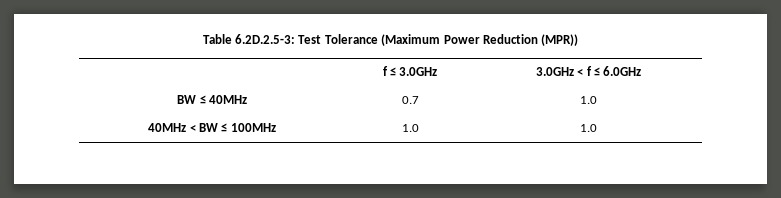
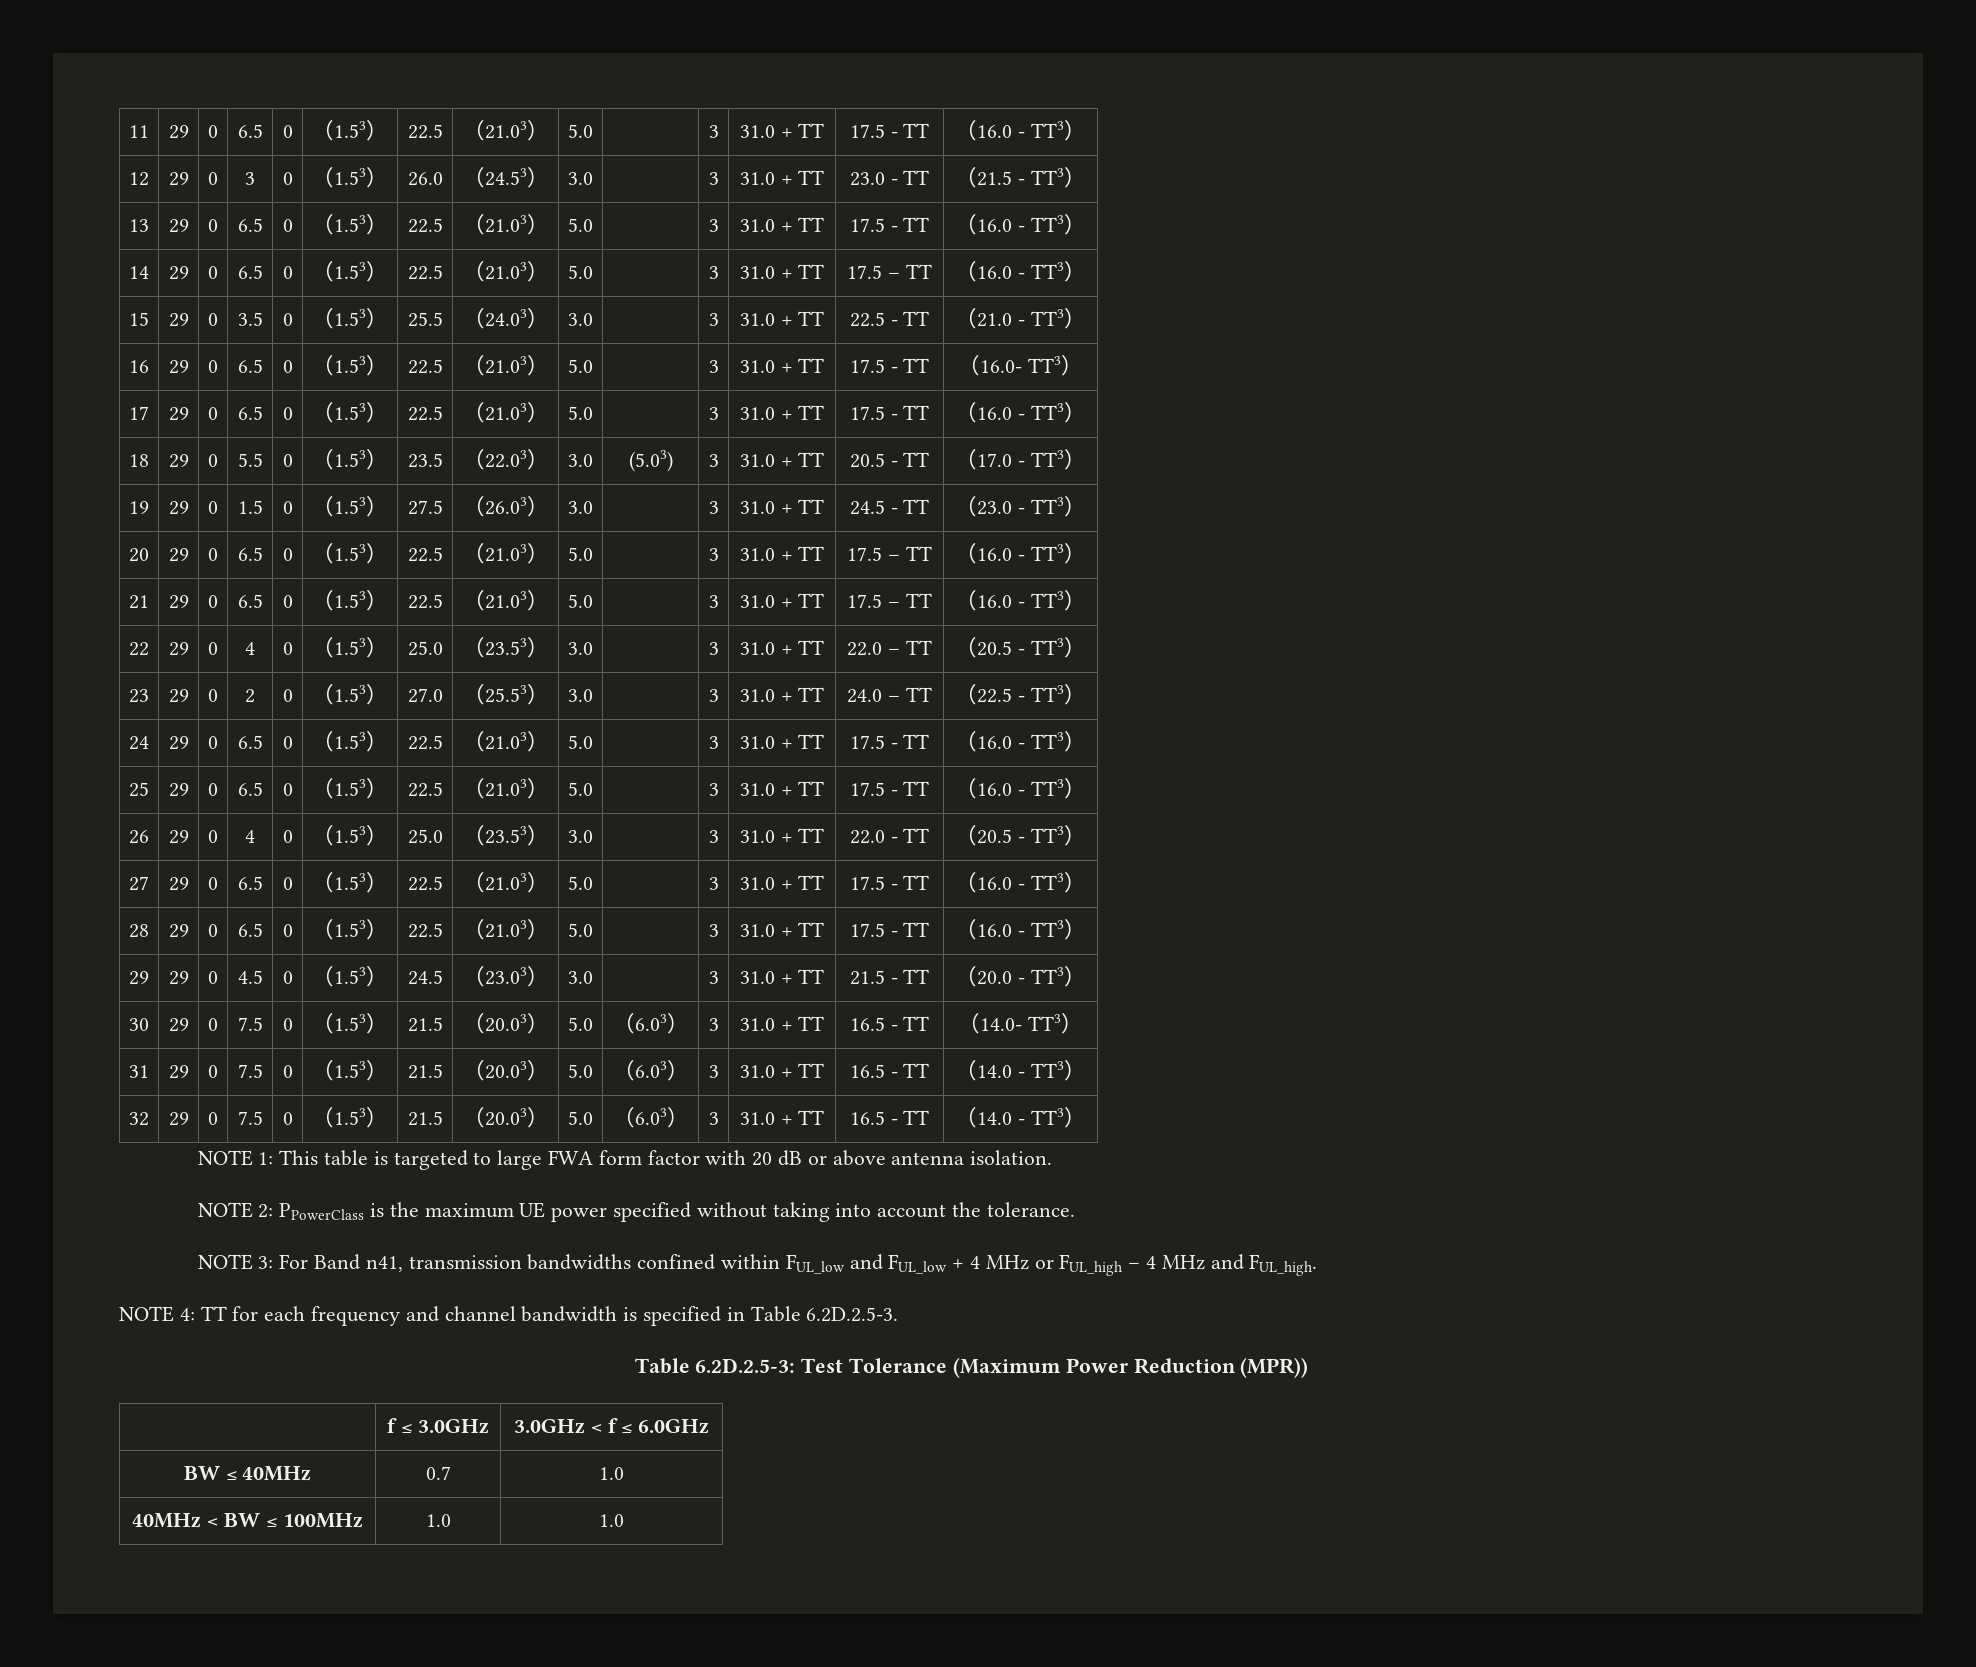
(202, 39) none -> [129,125,149,138] [168,125,189,139] [208,125,218,138] [237,124,263,138] [282,125,293,138] [312,120,388,141] [407,124,443,139] [462,120,549,141] [568,124,593,138] [708,125,719,138] [739,123,825,138] [849,123,930,138] [955,120,1086,141] [129,172,149,186] [168,172,189,186] [208,172,218,185] [245,172,255,185] [282,172,293,185] [312,167,388,188] [407,172,443,186] [462,167,549,188] [568,172,593,185] [708,172,719,185] [739,170,825,185] [849,170,930,186] [955,167,1086,188] [129,219,149,232] [168,219,189,233] [208,219,218,232] [237,218,263,232] [282,219,293,232] [312,214,388,235] [407,218,443,233] [462,214,549,235] [568,218,593,232] [708,219,719,232] [739,217,825,232] [849,217,930,232] [955,214,1086,235] [129,266,149,279] [168,266,189,280] [208,266,218,279] [237,265,263,279] [282,266,293,279] [312,261,388,282] [407,265,443,280] [462,261,549,282] [568,265,593,279] [708,266,719,279] [739,264,825,279] [847,264,932,279] [955,261,1086,282] [129,312,149,326] [168,313,189,327] [208,313,218,326] [237,312,263,326] [282,313,293,326] [312,308,388,329] [407,312,443,327] [462,308,549,329] [568,313,593,326] [708,313,719,326] [739,311,825,326] [849,311,930,327] [955,308,1086,329] [129,360,149,373] [168,360,189,374] [208,360,218,373] [237,359,263,373] [282,360,293,373] [312,355,388,376] [407,359,443,374] [462,355,549,376] [568,359,593,373] [708,360,719,373] [739,358,825,373] [849,358,930,373] [958,355,1083,376] [129,406,149,420] [168,407,189,421] [208,407,218,420] [237,406,263,420] [282,407,293,420] [312,402,388,423] [407,406,443,421] [462,402,549,423] [568,406,593,420] [708,407,719,420] [739,405,825,420] [849,405,930,420] [955,402,1086,423] [129,454,149,467] [168,454,189,468] [208,454,218,467] [237,453,263,467] [282,454,293,467] [312,449,388,470] [407,453,443,468] [462,449,549,470] [568,454,593,467] [628,450,673,472] [708,454,719,467] [739,452,825,467] [849,452,930,468] [955,449,1086,470] [129,501,149,514] [168,501,189,515] [208,501,218,514] [237,500,263,514] [282,501,293,514] [312,496,388,517] [407,500,443,515] [462,496,549,517] [568,501,593,514] [708,501,719,514] [739,499,825,514] [849,499,930,515] [955,496,1086,517] [129,548,149,562] [168,548,189,562] [208,548,218,561] [237,547,263,561] [282,548,293,561] [312,543,388,564] [407,547,443,562] [462,543,549,564] [568,547,593,561] [708,548,719,561] [739,546,825,561] [847,546,932,561] [955,543,1086,564] [129,595,149,609] [168,595,189,609] [208,595,218,608] [237,594,263,608] [282,595,293,608] [312,590,388,611] [407,594,443,609] [462,590,549,611] [568,594,593,608] [708,595,719,608] [739,593,825,608] [847,593,932,608] [955,590,1086,611] [129,642,149,656] [168,642,189,656] [208,642,218,655] [245,642,255,655] [282,642,293,655] [312,637,388,658] [407,641,443,656] [462,637,549,658] [568,642,593,655] [708,642,719,655] [739,640,825,655] [847,640,932,656] [955,637,1086,658] [129,689,149,703] [168,689,189,703] [208,689,218,702] [245,689,255,703] [282,689,293,702] [312,684,388,705] [407,688,443,703] [462,684,549,705] [568,689,593,702] [708,689,719,702] [739,687,825,702] [847,687,932,703] [955,684,1086,705] [129,736,149,750] [168,736,189,750] [208,736,218,749] [237,735,263,749] [282,736,293,749] [312,731,388,752] [407,735,443,750] [462,731,549,752] [568,735,593,749] [708,736,719,749] [739,734,825,749] [849,734,930,749] [955,731,1086,752] [129,782,149,797] [168,783,189,797] [208,783,218,796] [237,782,263,796] [282,783,293,796] [312,778,388,799] [407,782,443,797] [462,778,549,799] [568,782,593,796] [708,783,719,796] [739,781,825,796] [849,781,930,796] [955,778,1086,799] [129,830,149,844] [168,830,189,844] [208,830,218,843] [245,830,255,843] [282,830,293,843] [312,825,388,846] [407,829,443,844] [462,825,549,846] [568,830,593,843] [708,830,719,843] [739,828,825,843] [849,828,930,844] [955,825,1086,846] [129,876,149,891] [168,877,189,891] [208,877,218,890] [237,876,263,890] [282,877,293,890] [312,872,388,893] [407,876,443,891] [462,872,549,893] [568,876,593,890] [708,877,719,890] [739,875,825,890] [849,875,930,890] [955,872,1086,893] [129,924,149,938] [168,924,189,938] [208,924,218,937] [237,923,263,937] [282,924,293,937] [312,919,388,940] [407,923,443,938] [462,919,549,940] [568,923,593,937] [708,924,719,937] [739,922,825,937] [849,922,930,937] [955,919,1086,940] [129,971,149,985] [168,971,189,985] [208,971,218,984] [237,970,263,984] [282,971,293,984] [312,966,388,987] [407,970,443,985] [462,966,549,987] [568,971,593,984] [708,971,719,984] [739,969,825,984] [849,969,930,985] [955,966,1086,987] [129,1018,149,1031] [168,1018,189,1032] [208,1018,218,1031] [237,1017,263,1031] [282,1018,293,1031] [312,1013,388,1034] [407,1017,443,1032] [462,1013,549,1034] [568,1017,593,1031] [612,1013,689,1034] [708,1018,719,1031] [739,1016,825,1031] [849,1016,930,1031] [958,1013,1083,1034] [129,1065,149,1078] [168,1065,189,1079] [208,1065,218,1078] [237,1064,263,1078] [282,1065,293,1078] [312,1060,388,1081] [407,1064,443,1079] [462,1060,549,1081] [568,1064,593,1078] [612,1060,689,1081] [708,1065,719,1078] [739,1063,825,1078] [849,1063,930,1078] [955,1060,1086,1081] [129,1112,149,1126] [168,1112,189,1126] [208,1112,218,1125] [237,1111,263,1125] [282,1112,293,1125] [312,1107,388,1128] [407,1111,443,1126] [462,1107,549,1128] [568,1111,593,1125] [612,1107,689,1128] [708,1112,719,1125] [739,1110,825,1125] [849,1110,930,1125] [955,1107,1086,1128] [197,1150,1053,1170] [197,1202,1075,1222] [197,1254,1318,1276] [119,1306,899,1326] 11 | 29 | 0 | 6.5 | 0 | （1.53） | 22.5 | （21.03） | 5.0 | | 3 | 31.0 + TT | 17.5 - TT | （16.0 - TT3） // 12 | 29 | 0 | 3 | 0 | （1.53） | 26.0 | （24.53） | 3.0 | | 3 | 31.0 + TT | 23.0 - TT | （21.5 - TT3） // 13 | 29 | 0 | 6.5 | 0 | （1.53） | 22.5 | （21.03） | 5.0 | | 3 | 31.0 + TT | 17.5 - TT | （16.0 - TT3） // 14 | 29 | 0 | 6.5 | 0 | （1.53） | 22.5 | （21.03） | 5.0 | | 3 | 31.0 + TT | 17.5 – TT | （16.0 - TT3） // 15 | 29 | 0 | 3.5 | 0 | （1.53） | 25.5 | （24.03） | 3.0 | | 3 | 31.0 + TT | 22.5 - TT | （21.0 - TT3） // 16 | 29 | 0 | 6.5 | 0 | （1.53） | 22.5 | （21.03） | 5.0 | | 3 | 31.0 + TT | 17.5 - TT | （16.0- TT3） // 17 | 29 | 0 | 6.5 | 0 | （1.53） | 22.5 | （21.03） | 5.0 | | 3 | 31.0 + TT | 17.5 - TT | （16.0 - TT3） // 18 | 29 | 0 | 5.5 | 0 | （1.53） | 23.5 | （22.03） | 3.0 | (5.03) | 3 | 31.0 + TT | 20.5 - TT | （17.0 - TT3） // 19 | 29 | 0 | 1.5 | 0 | （1.53） | 27.5 | （26.03） | 3.0 | | 3 | 31.0 + TT | 24.5 - TT | （23.0 - TT3） // 20 | 29 | 0 | 6.5 | 0 | （1.53） | 22.5 | （21.03） | 5.0 | | 3 | 31.0 + TT | 17.5 – TT | （16.0 - TT3） // 21 | 29 | 0 | 6.5 | 0 | （1.53） | 22.5 | （21.03） | 5.0 | | 3 | 31.0 + TT | 17.5 – TT | （16.0 - TT3） // 22 | 29 | 0 | 4 | 0 | （1.53） | 25.0 | （23.53） | 3.0 | | 3 | 31.0 + TT | 22.0 – TT | （20.5 - TT3） // 23 | 29 | 0 | 2 | 0 | （1.53） | 27.0 | （25.53） | 3.0 | | 3 | 31.0 + TT | 24.0 – TT | （22.5 - TT3） // 24 | 29 | 0 | 6.5 | 0 | （1.53） | 22.5 | （21.03） | 5.0 | | 3 | 31.0 + TT | 17.5 - TT | （16.0 - TT3） // 25 | 29 | 0 | 6.5 | 0 | （1.53） | 22.5 | （21.03） | 5.0 | | 3 | 31.0 + TT | 17.5 - TT | （16.0 - TT3） // 26 | 29 | 0 | 4 | 0 | （1.53） | 25.0 | （23.53） | 3.0 | | 3 | 31.0 + TT | 22.0 - TT | （20.5 - TT3） // 27 | 29 | 0 | 6.5 | 0 | （1.53） | 22.5 | （21.03） | 5.0 | | 3 | 31.0 + TT | 17.5 - TT | （16.0 - TT3） // 28 | 29 | 0 | 6.5 | 0 | （1.53） | 22.5 | （21.03） | 5.0 | | 3 | 31.0 + TT | 17.5 - TT | （16.0 - TT3） // 29 | 29 | 0 | 4.5 | 0 | （1.53） | 24.5 | （23.03） | 3.0 | | 3 | 31.0 + TT | 21.5 - TT | （20.0 - TT3） // 30 | 29 | 0 | 7.5 | 0 | （1.53） | 21.5 | （20.03） | 5.0 | （6.03） | 3 | 31.0 + TT | 16.5 - TT | （14.0- TT3） // 31 | 29 | 0 | 7.5 | 0 | （1.53） | 21.5 | （20.03） | 5.0 | （6.03） | 3 | 31.0 + TT | 16.5 - TT | （14.0 - TT3） // 32 | 29 | 0 | 7.5 | 0 | （1.53） | 21.5 | （20.03） | 5.0 | （6.03） | 3 | 31.0 + TT | 16.5 - TT | （14.0 - TT3） // NOTE 1: This table is targeted to large FWA form factor with 20 dB or above antenna isolation. // NOTE 2: PPowerClass is the maximum UE power specified without taking into account the tolerance. // NOTE 3: For Band n41, transmission bandwidths confined within FUL_low and FUL_low + 4 MHz or FUL_high – 4 MHz and FUL_high. // NOTE 4: TT for each frequency and channel bandwidth is specified in Table 6.2D.2.5-3. //

